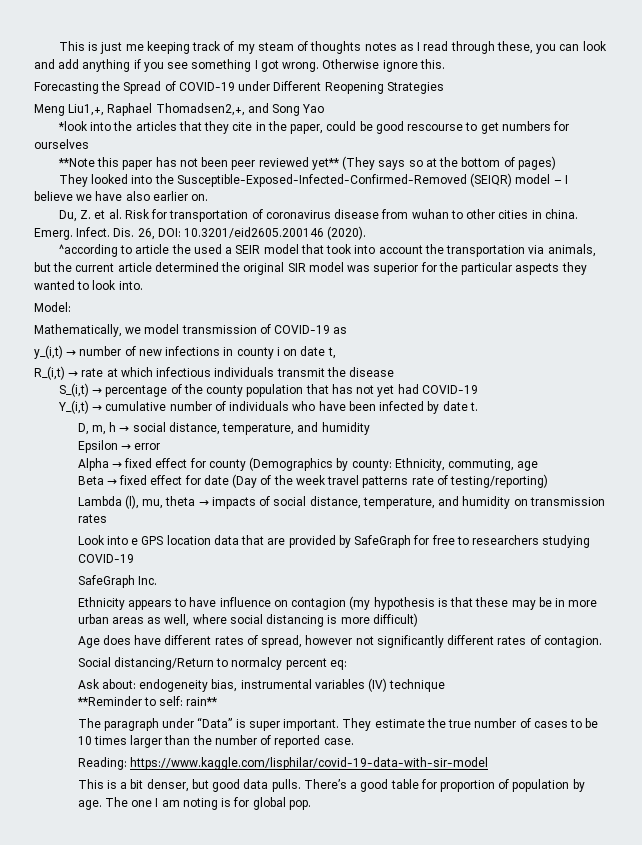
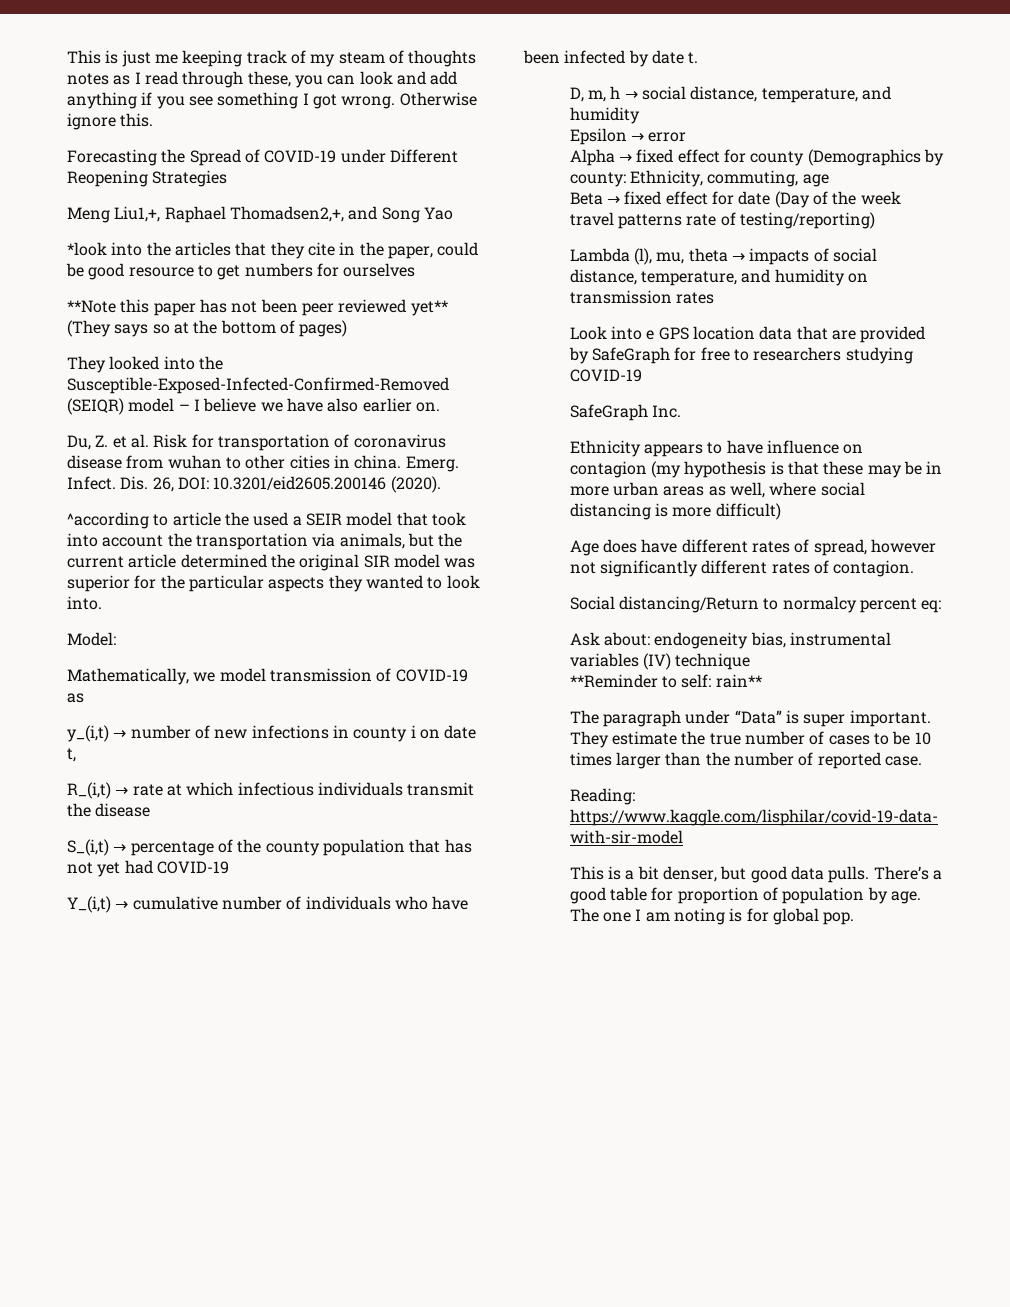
[407,124,464,131] rescourse -> [128,267,194,277] resource

